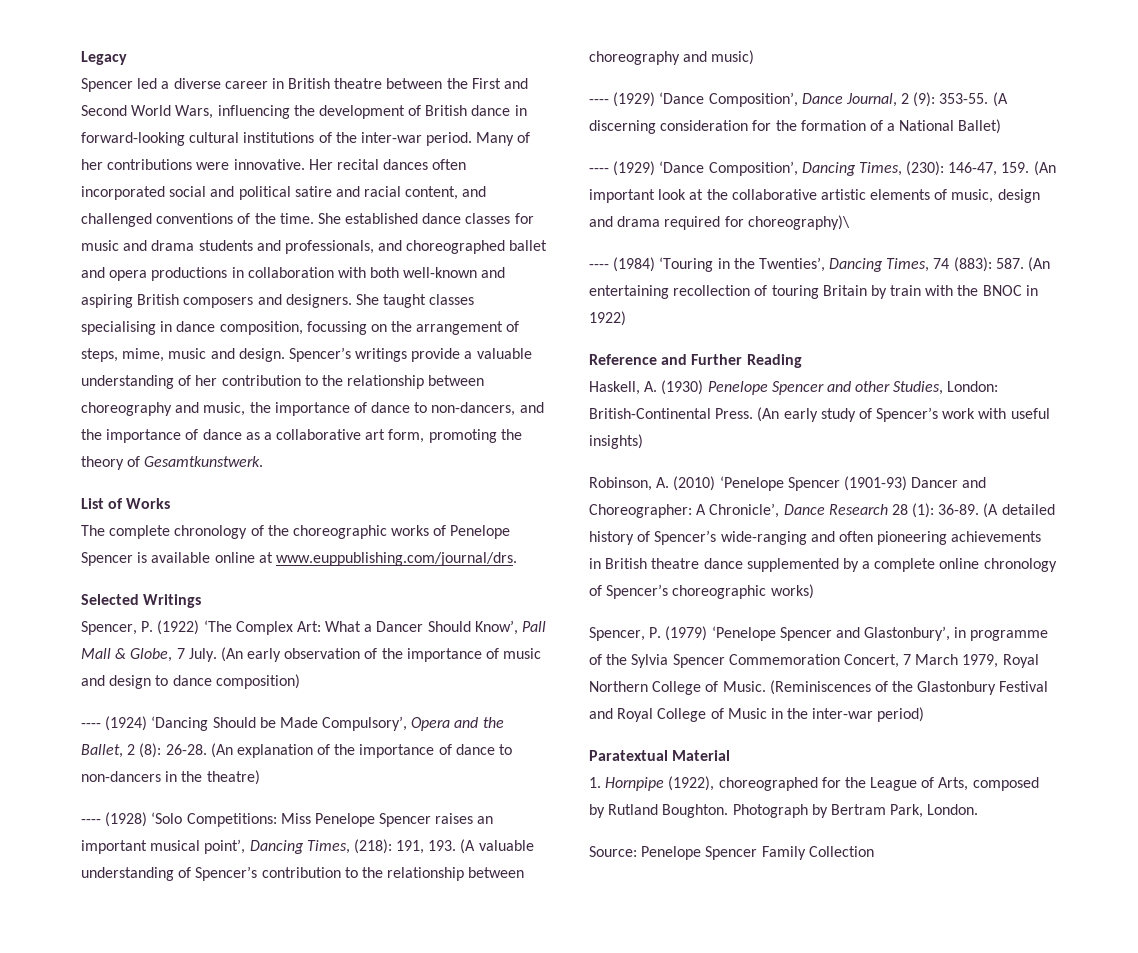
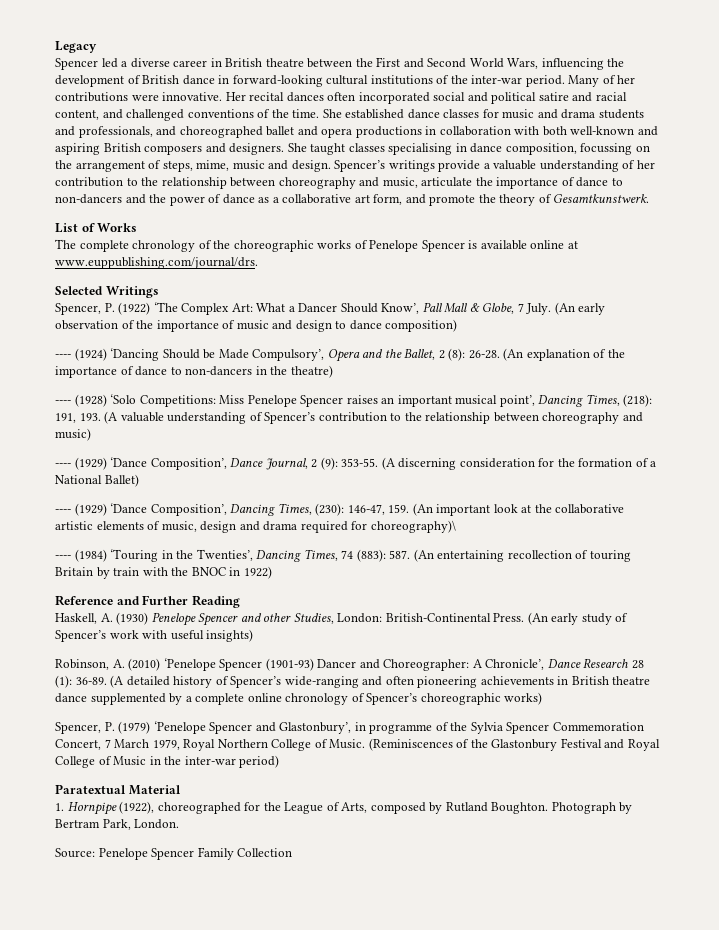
[249,402,544,416] [81,429,182,443] the importance of dance to non-dancers, and the importance -> [421,177,623,189] [55,194,205,206] articulate the importance of dance to non-dancers and the power
[428,429,497,443] promoting -> [405,194,476,206] and promote

